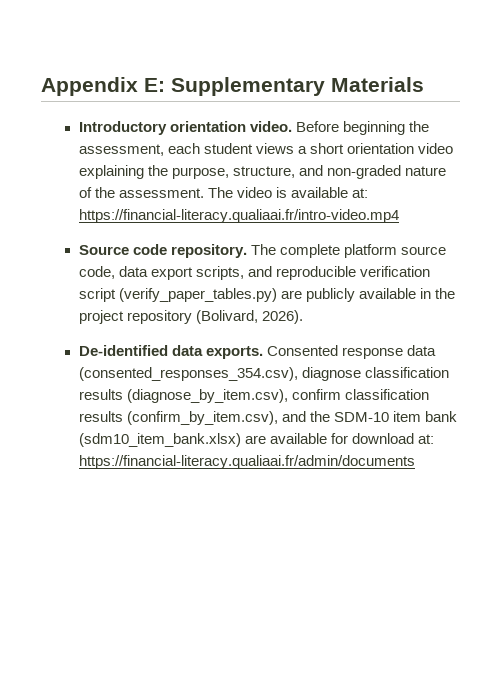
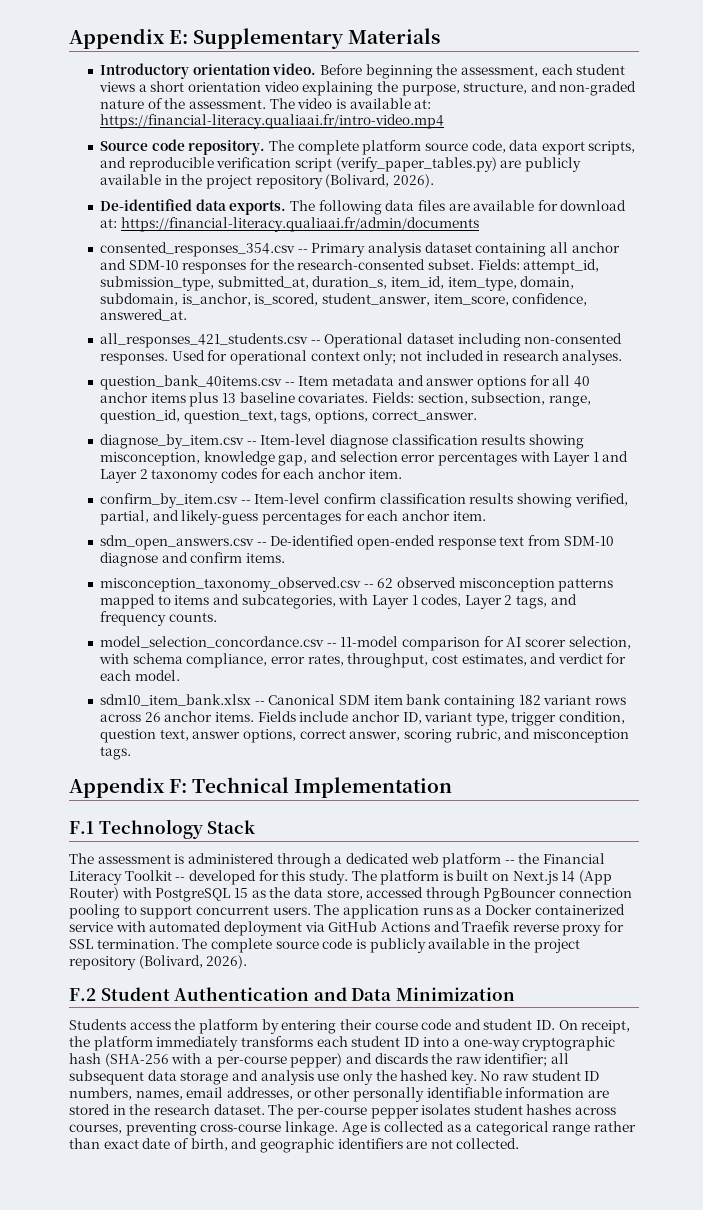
[266,345,436,359] [78,367,449,381] [78,389,429,403] [78,411,457,425] [78,433,241,447] Consented response data (consented_responses_354.csv), diagnose classification results (diagnose_by_item.csv), confirm classification results (confirm_by_item.csv), and the SDM-10 item bank (sdm10_item_bank.xlsx) -> [289,200,445,215] The following data files
(415, 462) none -> [100,242,620,257] [100,259,600,274] [100,276,575,291] [100,293,588,306] [100,309,188,321] [100,333,623,348] [100,350,623,365] [100,375,590,390] [100,392,591,407] [100,409,477,424] [100,434,584,449] [100,451,629,466] [100,468,402,483] [100,493,628,508] [100,510,486,525] [100,535,614,550] [100,552,285,567] [100,577,614,592] [100,594,577,609] [100,611,217,626] [100,636,631,651] [99,653,627,668] [100,670,180,681] [100,694,626,709] [100,711,626,726] [100,728,629,743] [100,746,132,760] [69,777,453,798] [69,819,256,839] [69,853,606,868] [69,870,613,885] [69,887,633,902] [69,904,626,919] [69,921,625,936] [69,938,581,953] [69,955,248,970] [69,987,515,1001] [69,1019,631,1034] [69,1036,616,1051] [69,1053,570,1068] [69,1070,600,1085] [69,1087,609,1102] [69,1104,617,1119] [69,1121,637,1136] [69,1138,520,1153] // consented_responses_354.csv -- Primary analysis dataset containing all anchor and SDM-10 responses for the research-consented subset. Fields: attempt_id, submission_type, submitted_at, duration_s, item_id, item_type, domain, subdomain, is_anchor, is_scored, student_answer, item_score, confidence, answered_at. // all_responses_421_students.csv -- Operational dataset including non-consented responses. Used for operational context only; not included in research analyses. // question_bank_40items.csv -- Item metadata and answer options for all 40 anchor items plus 13 baseline covariates. Fields: section, subsection, range, question_id, question_text, tags, options, correct_answer. // diagnose_by_item.csv -- Item-level diagnose classification results showing misconception, knowledge gap, and selection error percentages with Layer 1 and Layer 2 taxonomy codes for each anchor item. // confirm_by_item.csv -- Item-level confirm classification results showing verified, partial, and likely-guess percentages for each anchor item. // sdm_open_answers.csv -- De-identified open-ended response text from SDM-10 diagnose and confirm items. // misconception_taxonomy_observed.csv -- 62 observed misconception patterns mapped to items and subcategories, with Layer 1 codes, Layer 2 tags, and frequency counts. // model_selection_concordance.csv -- 11-model comparison for AI scorer selection, with schema compliance, error rates, throughput, cost estimates, and verdict for each model. // sdm10_item_bank.xlsx -- Canonical SDM item bank containing 182 variant rows across 26 anchor items. Fields include anchor ID, variant type, trigger condition, question text, answer options, correct answer, scoring rubric, and misconception tags. // Appendix F: Technical Implementation // F.1 Technology Stack // The assessment is administered through a dedicated web platform -- the Financial Literacy Toolkit -- developed for this study. The platform is built on Next.js 14 (App Router) with PostgreSQL 15 as the data store, accessed through PgBouncer connection pooling to support concurrent users. The application runs as a Docker containerized service with automated deployment via GitHub Actions and Traefik reverse proxy for SSL termination. The complete source code is publicly available in the project repository (Bolivard, 2026). // F.2 Student Authentication and Data Minimization // Students access the platform by entering their course code and student ID. On receipt, the platform immediately transforms each student ID into a one-way cryptographic hash (SHA-256 with a per-course pepper) and discards the raw identifier; all subsequent data storage and analysis use only the hashed key. No raw student ID numbers, names, email addresses, or other personally identifiable information are stored in the research dataset. The per-course pepper isolates student hashes across courses, preventing cross-course linkage. Age is collected as a categorical range rather than exact date of birth, and geographic identifiers are not collected.

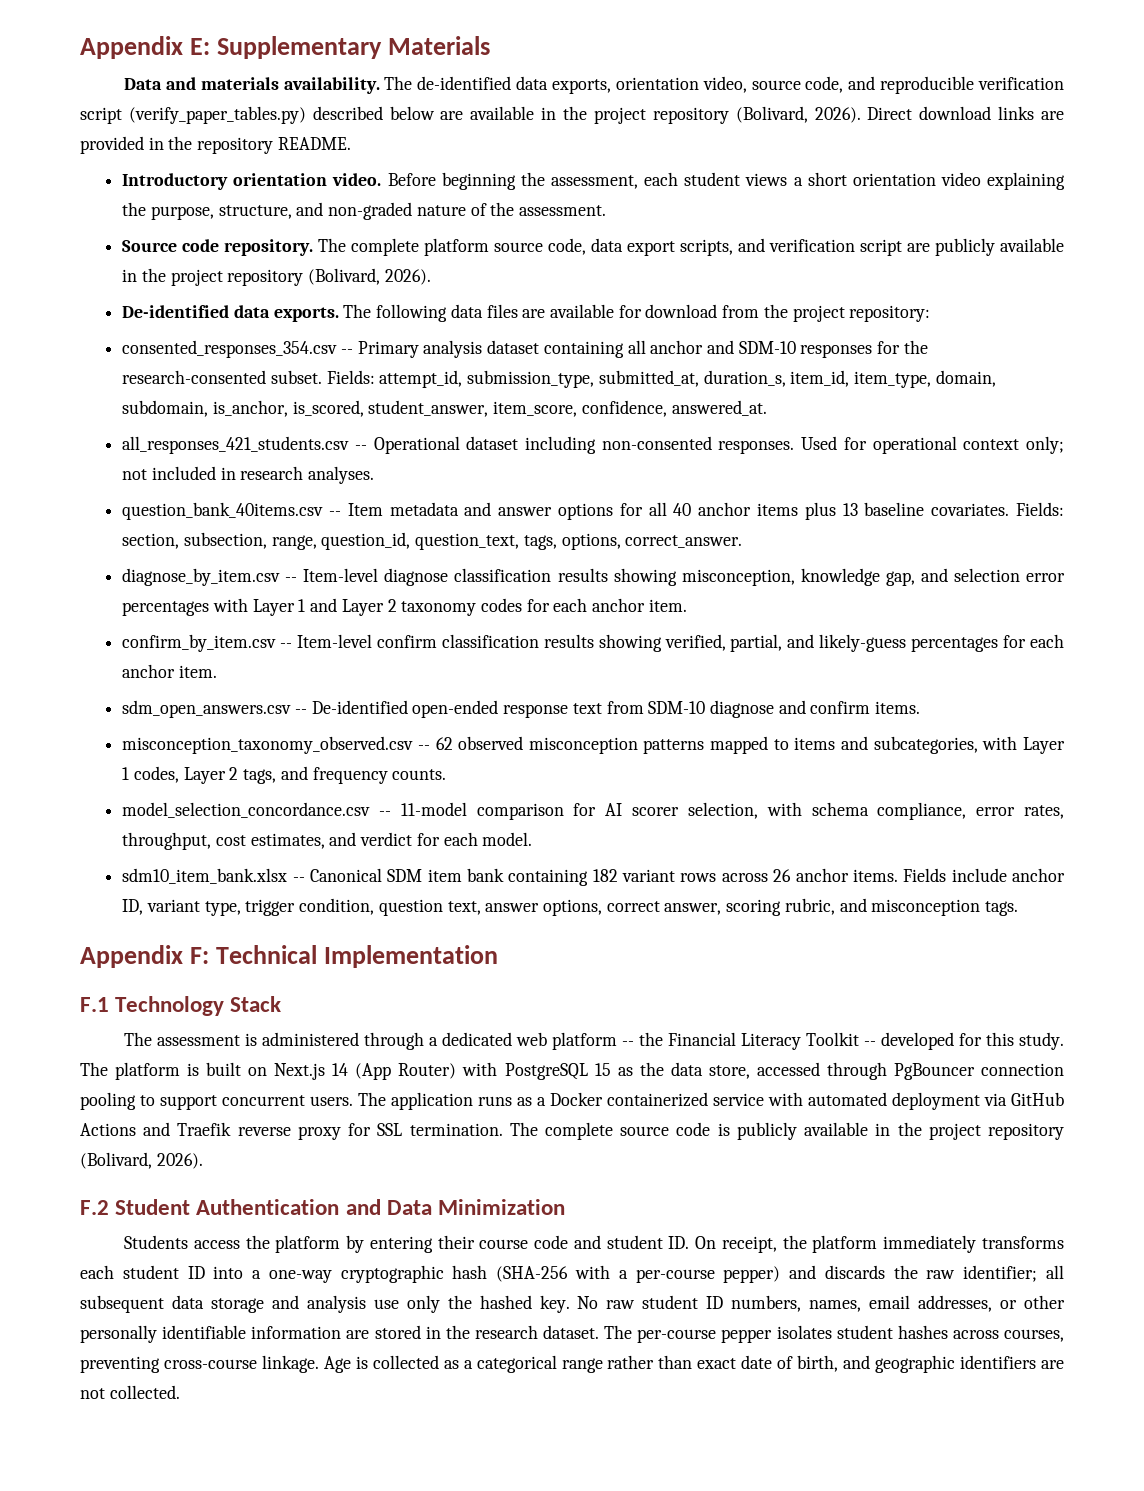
(441, 36) none -> [124,76,1065,94] [80,106,1064,124] [80,136,351,154] // Data and materials availability. The de-identified data exports, orientation video, source code, and reproducible verification script (verify_paper_tables.py) described below are available in the project repository (Bolivard, 2026). Direct download links are provided in the repository README.
[269,98,432,109] [100,114,445,129] The video is available at: https://financial-literacy.qualiaai.fr/intro-video.mp4 -> (607, 210) none
[128,157,497,172] reproducible verification script (verify_paper_tables.py) -> [769,239,903,256] verification script
[100,217,479,232] at: https://financial-literacy.qualiaai.fr/admin/documents -> [722,304,931,322] from the project repository:

